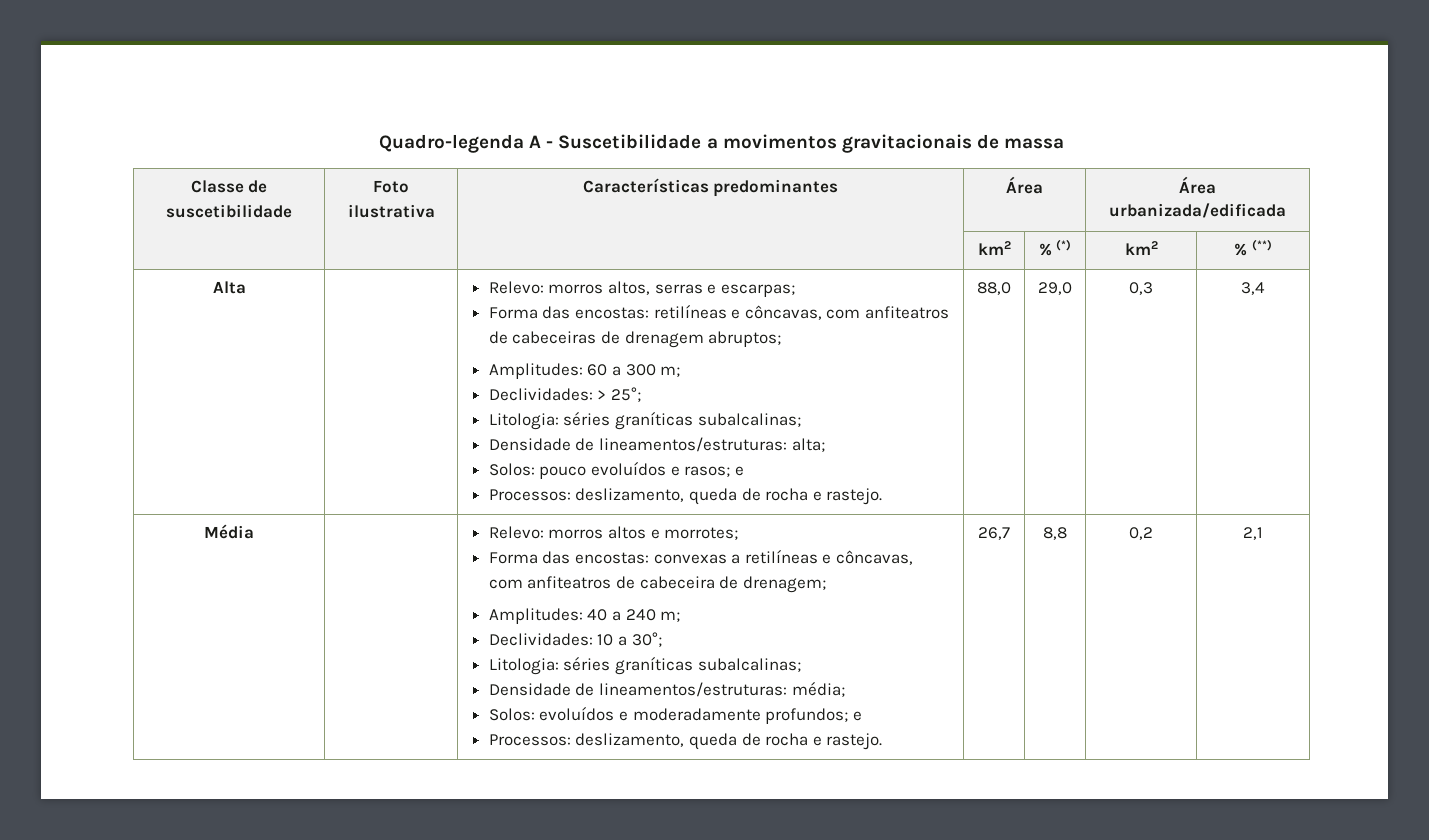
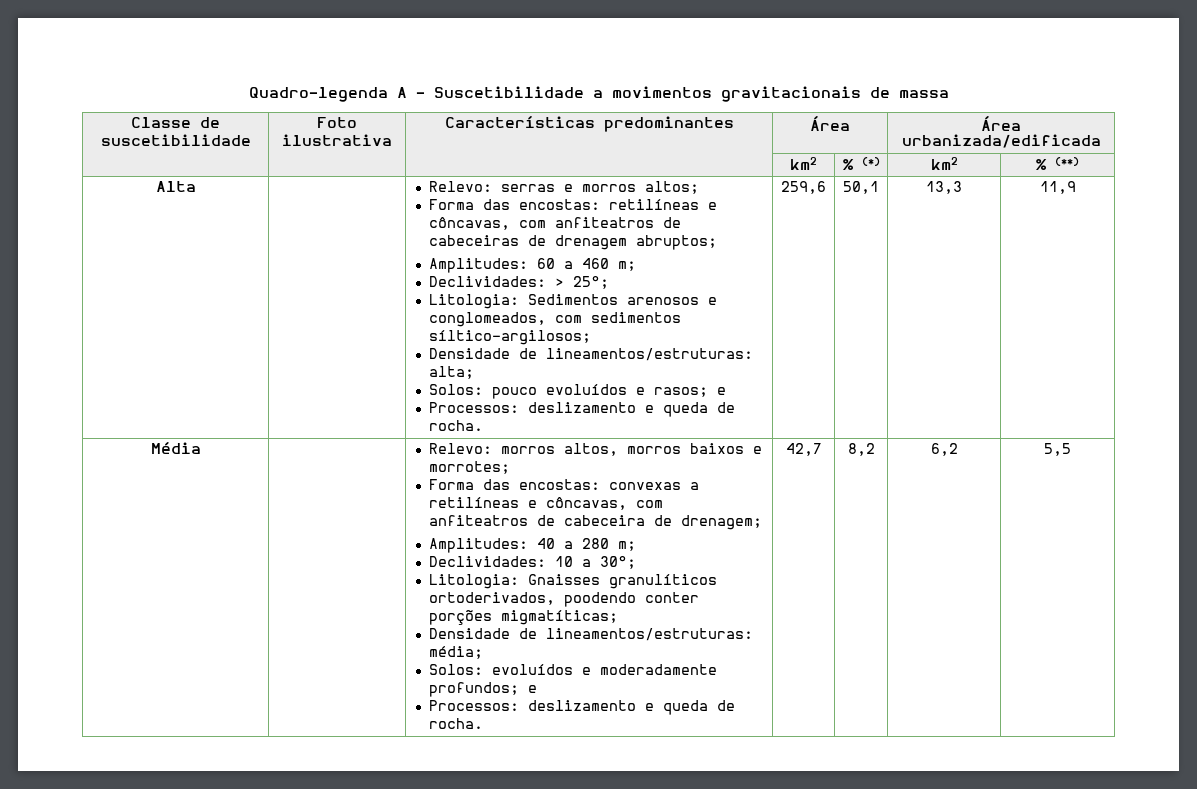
[548,281,795,297] morros altos, serras e escarpas; -> [501,181,700,194] serras e morros altos;
[625,364,656,376] 300 -> [582,258,610,269] 460
[563,411,801,430] séries graníticas subalcalinas; -> [528,294,718,305] [429,312,682,327] [429,330,592,345] Sedimentos arenosos e conglomeados, com sedimentos síltico-argilosos;
[575,488,883,505] [977,282,1011,295] [1038,282,1072,295] [1129,282,1153,295] [1241,282,1265,295] deslizamento, queda de rocha e rastejo. | 88,0 | 29,0 | 0,3 | 3,4 -> [528,402,736,417] [429,420,484,431] [781,181,826,194] [843,181,879,194] [926,181,962,194] [1039,181,1076,194] deslizamento e queda de rocha. | 259,6 | 50,1 | 13,3 | 11,9
[607,526,646,539] altos -> [564,443,745,456] altos, morros baixos
[625,609,656,621] 240 -> [582,538,610,549] 280
[563,656,801,675] séries graníticas subalcalinas; -> [528,574,718,589] [429,592,700,607] [429,610,619,625] Gnaisses granulíticos ortoderivados, poodendo conter porções migmatíticas;
[575,733,883,750] [978,527,1010,540] [1043,527,1067,540] [1129,527,1153,540] [1243,527,1263,540] deslizamento, queda de rocha e rastejo. | 26,7 | 8,8 | 0,2 | 2,1 -> [528,700,736,715] [429,718,484,729] [785,443,822,456] [847,443,875,456] [930,443,958,456] [1044,443,1071,456] deslizamento e queda de rocha. | 42,7 | 8,2 | 6,2 | 5,5

